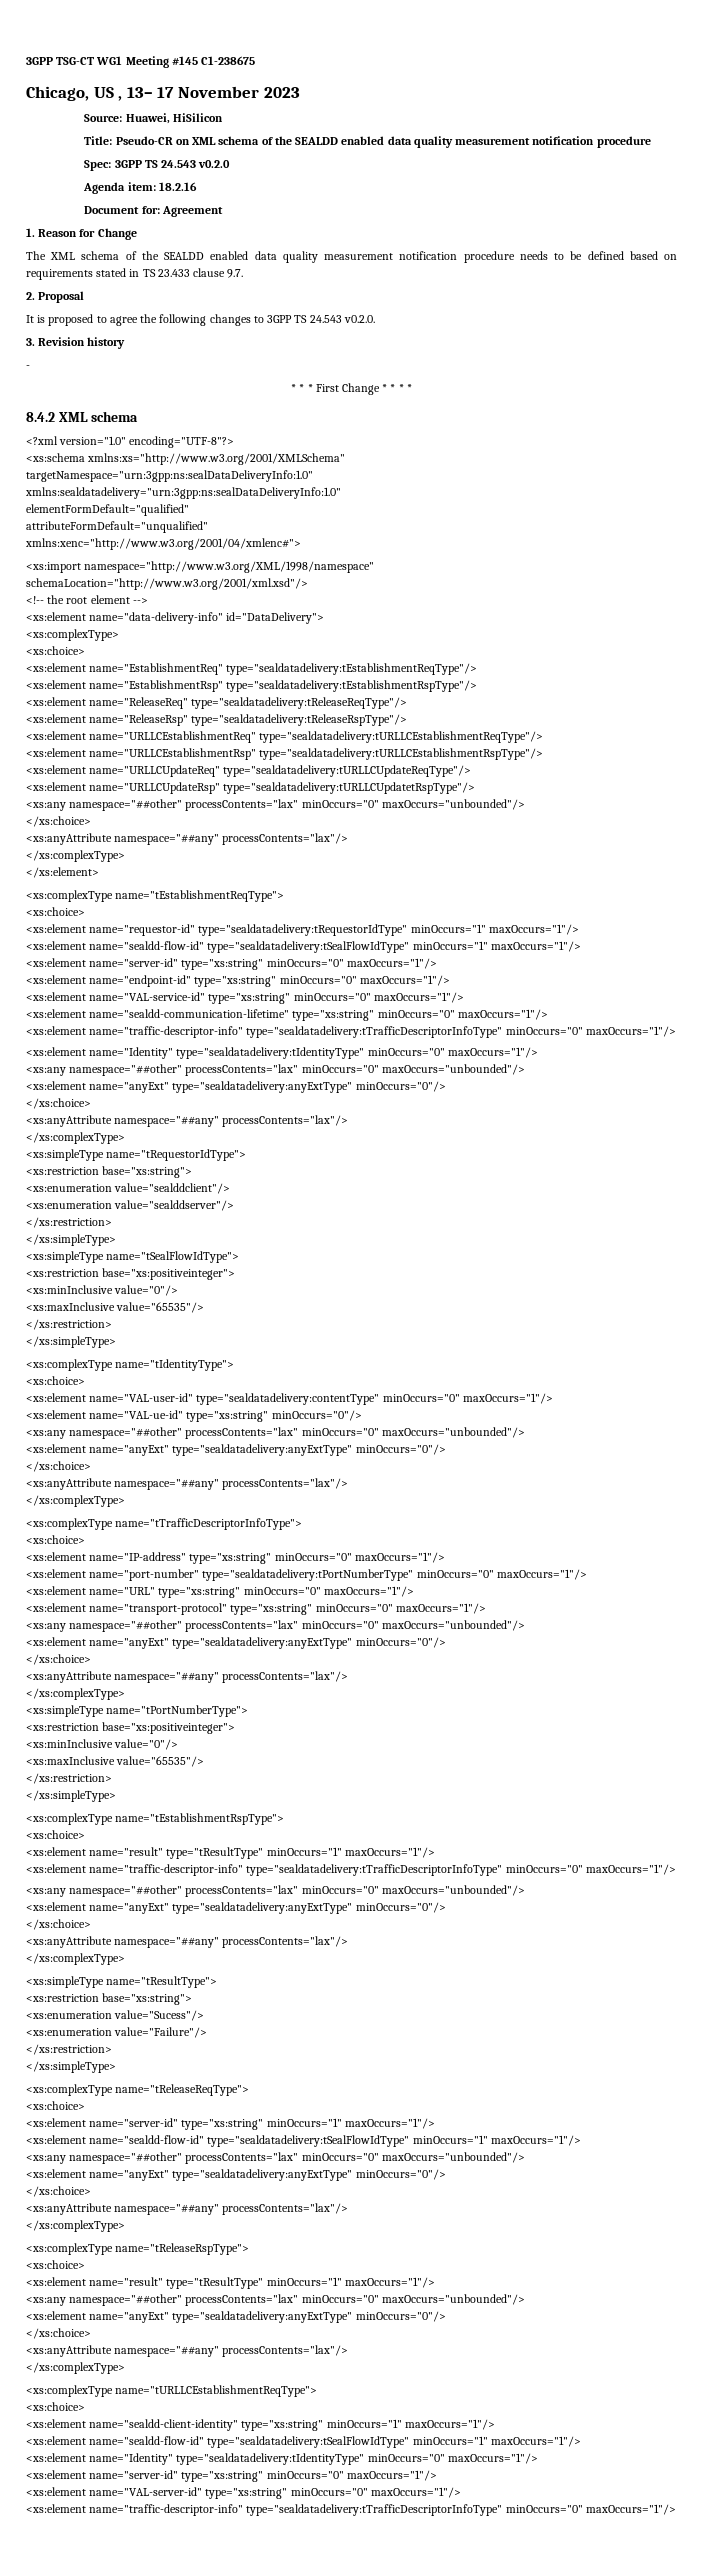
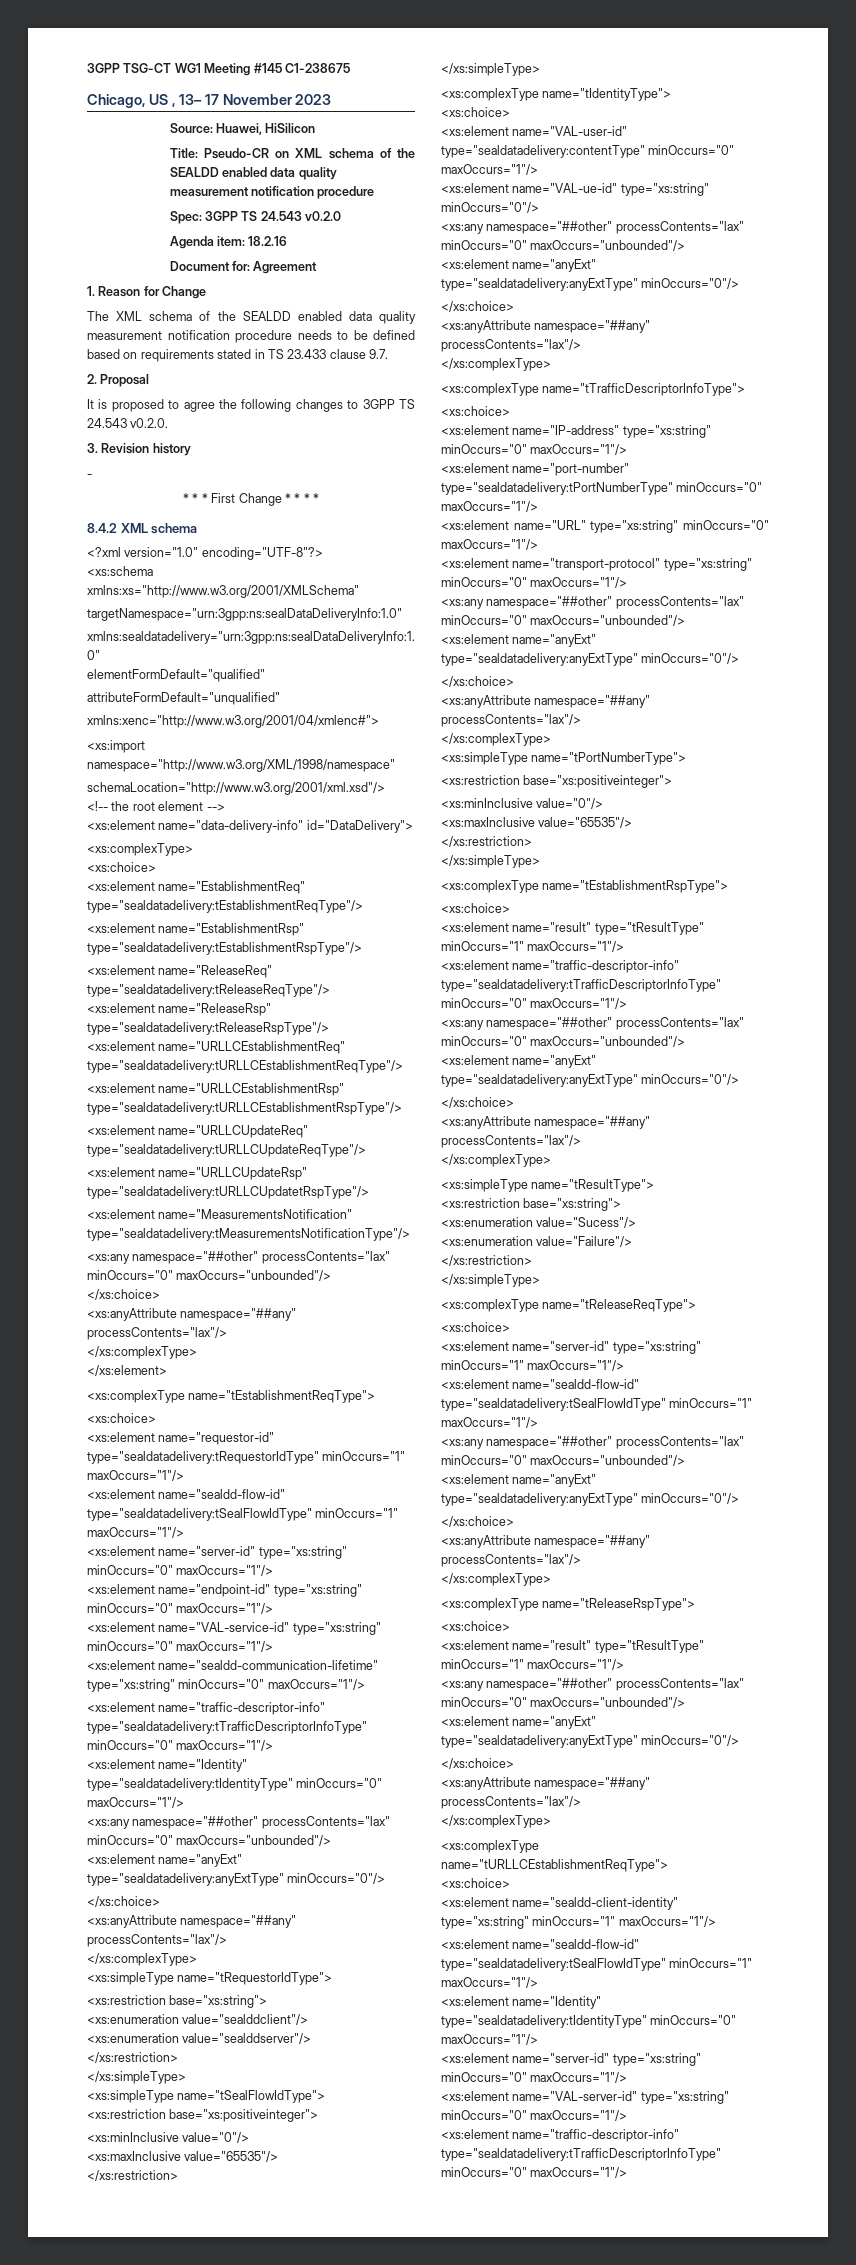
(476, 788) none -> [87,1209,353,1219] [87,1228,410,1241] // <xs:element name="MeasurementsNotification" type="sealdatadelivery:tMeasurementsNotificationType"/>

